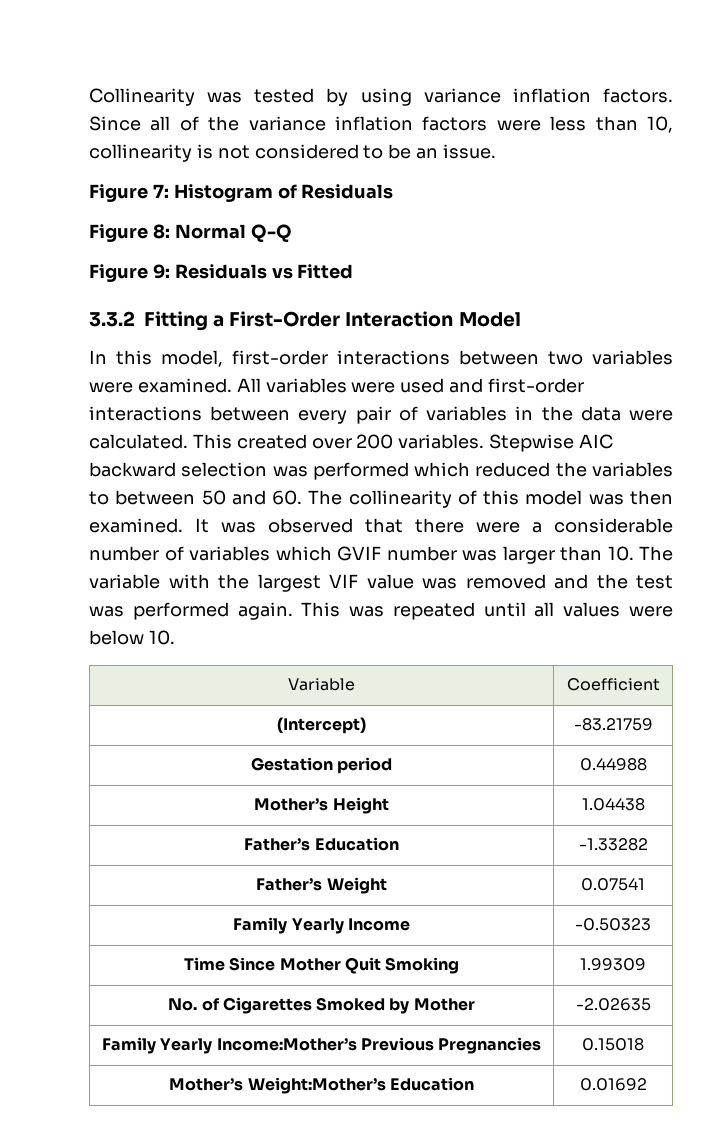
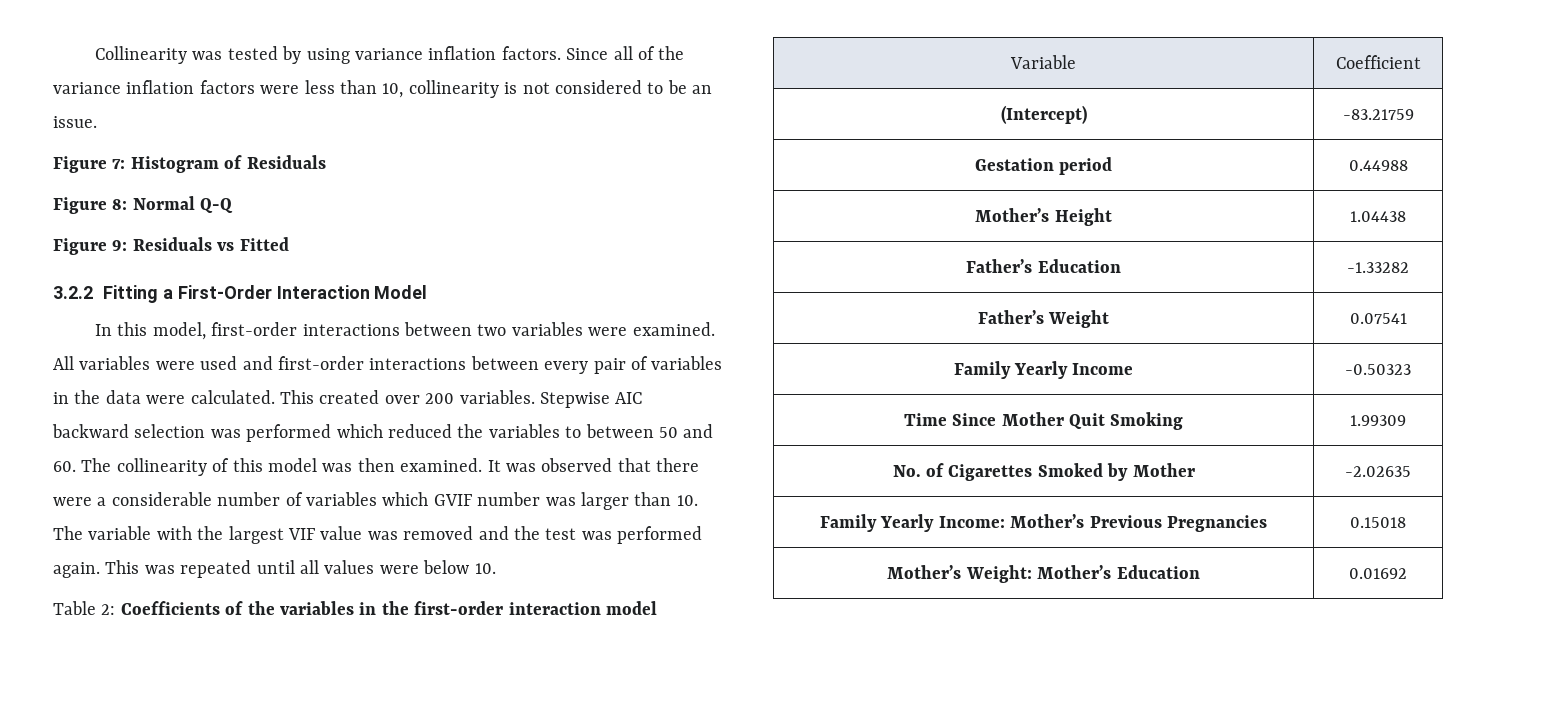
[89,311,135,327] 3.3.2 -> [53,286,93,299] 3.2.2
(175, 637) none -> [53,601,657,615] // Table 2: Coefficients of the variables in the first-order interaction model
[216,1038,357,1051] Income:Mother’s -> [938,514,1085,528] Income: Mother’s
[247,1077,386,1094] Weight:Mother’s -> [965,565,1112,583] Weight: Mother’s

